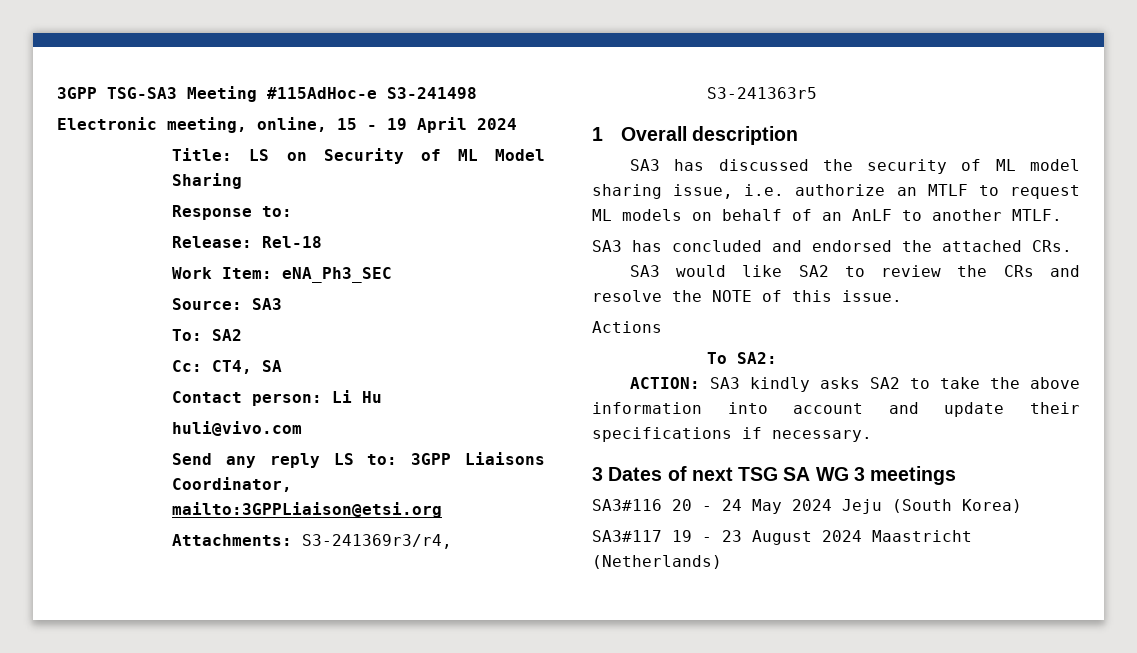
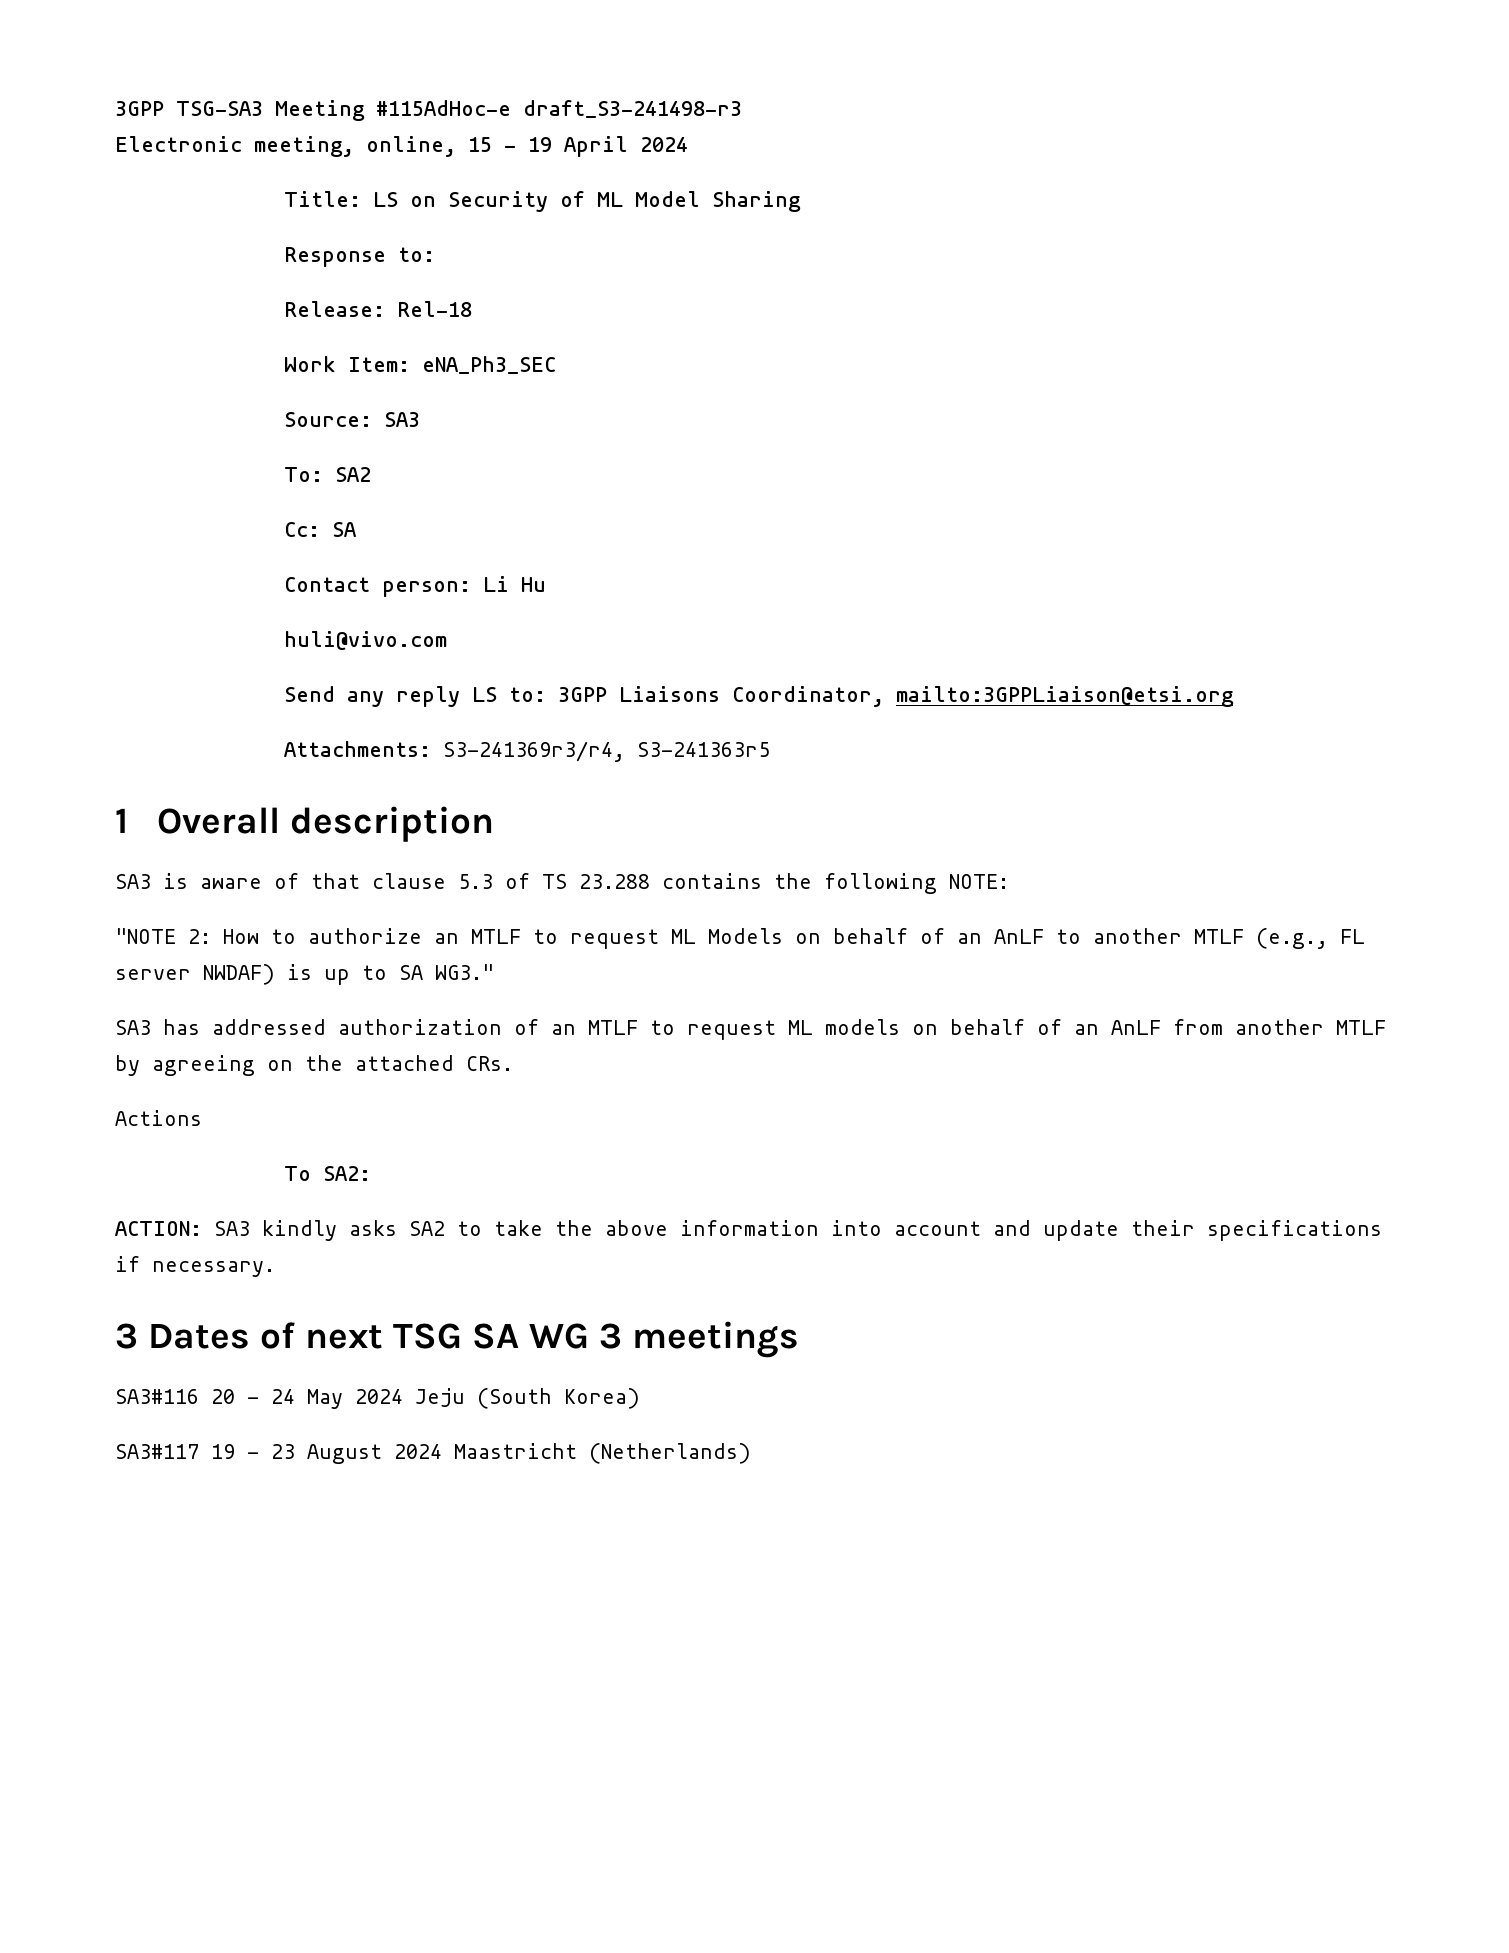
[387,87,477,99] S3-241498 -> [523,100,742,118] draft_S3-241498-r3
[212,360,253,374] CT4, -> (321, 529) none
[674,159,1080,174] [592,184,886,199] has discussed the security of ML model sharing issue, i.e. authorize -> [163,873,1009,894] [115,928,1365,949] [115,964,494,985] [115,1019,539,1035] is aware of that clause 5.3 of TS 23.288 contains the following NOTE: // "NOTE 2: How to authorize an MTLF to request ML Models on behalf of an AnLF to another MTLF (e.g., FL server NWDAF) is up to SA WG3." // SA3 has addressed authorization of
[902,209,1062,221] [592,240,1072,252] [629,265,1080,277] [592,290,902,302] to another MTLF. // SA3 has concluded and endorsed the attached CRs. // SA3 would like SA2 to review the CRs and resolve the NOTE of this issue. -> [1173,1019,1386,1035] [115,1055,513,1076] from another MTLF by agreeing on the attached CRs.

